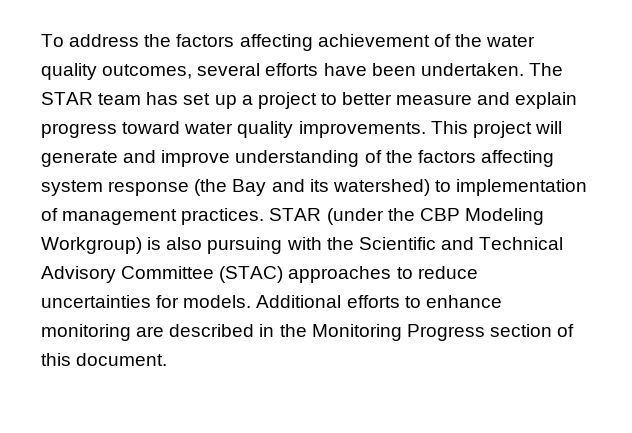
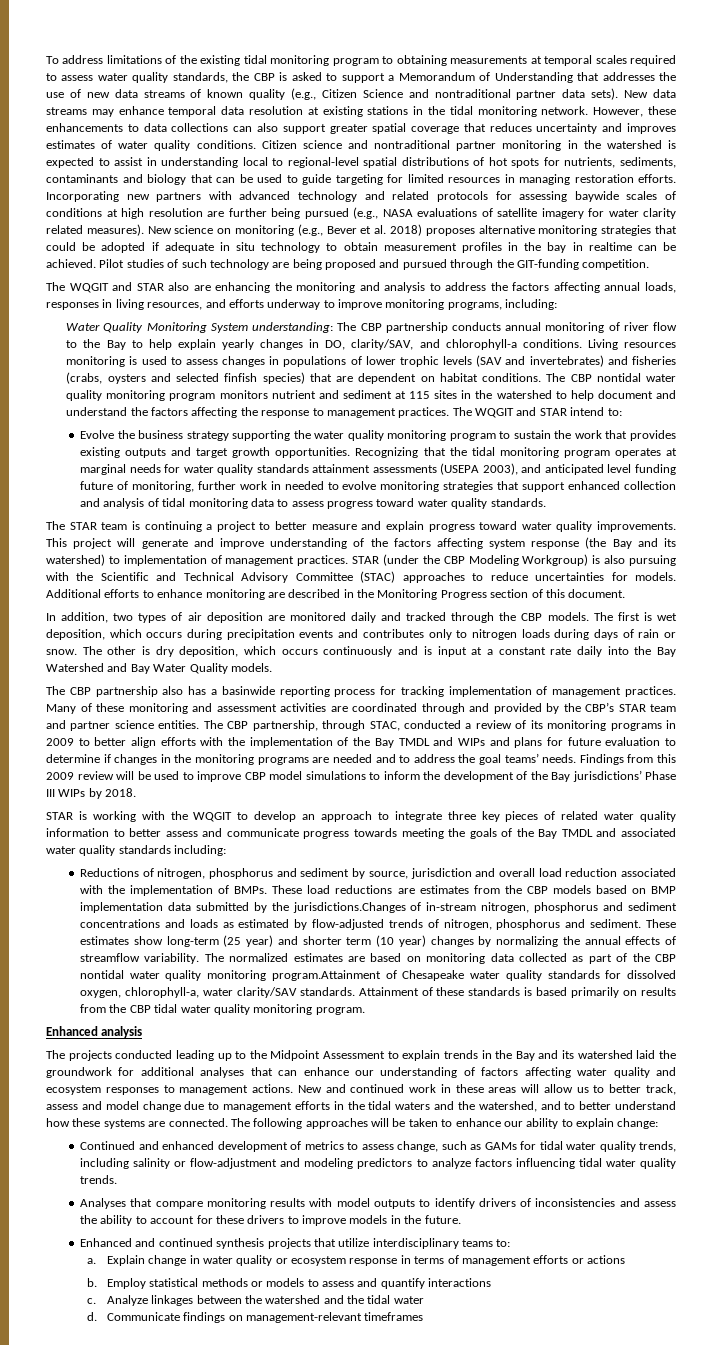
[144,34,536,51] [41,63,563,80] [41,92,237,109] the factors affecting achievement of the water quality outcomes, several efforts have been undertaken. The STAR team has set up -> [106,55,676,66] [46,72,677,83] [46,88,676,100] [46,106,676,117] [46,123,676,134] [46,140,676,151] [46,157,677,168] [46,174,676,185] [46,191,677,202] [46,207,676,219] [46,224,677,236] [46,242,676,253] [46,259,650,270] [46,282,676,293] [46,299,558,310] [66,322,677,333] [66,339,677,350] [66,355,676,367] [66,372,676,384] [66,390,676,401] [66,407,622,418] [80,430,677,441] [80,447,678,458] [80,463,676,475] [80,481,676,492] [80,498,546,509] [46,521,202,532] limitations of the existing tidal monitoring program to obtaining measurements at temporal scales required to assess water quality standards, the CBP is asked to support a Memorandum of Understanding that addresses the use of new data streams of known quality (e.g., Citizen Science and nontraditional partner data sets). New data streams may enhance temporal data resolution at existing stations in the tidal monitoring network. However, these enhancements to data collections can also support greater spatial coverage that reduces uncertainty and improves estimates of water quality conditions. Citizen science and nontraditional partner monitoring in the watershed is expected to assist in understanding local to regional-level spatial distributions of hot spots for nutrients, sediments, contaminants and biology that can be used to guide targeting for limited resources in managing restoration efforts. Incorporating new partners with advanced technology and related protocols for assessing baywide scales of conditions at high resolution are further being pursued (e.g., NASA evaluations of satellite imagery for water clarity related measures). New science on monitoring (e.g., Bever et al. 2018) proposes alternative monitoring strategies that could be adopted if adequate in situ technology to obtain measurement profiles in the bay in realtime can be achieved. Pilot studies of such technology are being proposed and pursued through the GIT-funding competition. // The WQGIT and STAR also are enhancing the monitoring and analysis to address the factors affecting annual loads, responses in living resources, and efforts underway to improve monitoring programs, including: // Water Quality Monitoring System understanding: The CBP partnership conducts annual monitoring of river flow to the Bay to help explain yearly changes in DO, clarity/SAV, and chlorophyll-a conditions. Living resources monitoring is used to assess changes in populations of lower trophic levels (SAV and invertebrates) and fisheries (crabs, oysters and selected finfish species) that are dependent on habitat conditions. The CBP nontidal water quality monitoring program monitors nutrient and sediment at 115 sites in the watershed to help document and understand the factors affecting the response to management practices. The WQGIT and STAR intend to: // Evolve the business strategy supporting the water quality monitoring program to sustain the work that provides existing outputs and target growth opportunities. Recognizing that the tidal monitoring program operates at marginal needs for water quality standards attainment assessments (USEPA 2003), and anticipated level funding future of monitoring, further work in needed to evolve monitoring strategies that support enhanced collection and analysis of tidal monitoring data to assess progress toward water quality standards. // The STAR team is continuing
(168, 359) none -> [46,612,677,623] [46,629,676,640] [46,646,677,657] [46,663,272,674] [46,686,676,697] [46,702,676,714] [46,720,676,731] [46,737,676,748] [46,753,676,765] [46,770,676,782] [46,788,137,799] [46,811,677,822] [46,828,676,839] [46,845,227,856] [80,868,677,879] [80,885,676,896] [80,902,677,913] [80,919,676,930] [80,935,676,947] [80,953,677,964] [80,970,677,981] [80,987,677,998] [80,1004,365,1015] [46,1026,143,1038] [46,1050,677,1061] [46,1067,677,1078] [46,1084,676,1095] [46,1101,676,1112] [46,1118,659,1129] [80,1141,676,1152] [80,1158,677,1169] [80,1175,118,1184] [80,1198,677,1209] [80,1215,461,1226] [80,1238,511,1249] [86,1255,626,1266] [86,1278,492,1289] [86,1295,424,1306] [86,1312,424,1323] // In addition, two types of air deposition are monitored daily and tracked through the CBP models. The first is wet deposition, which occurs during precipitation events and contributes only to nitrogen loads during days of rain or snow. The other is dry deposition, which occurs continuously and is input at a constant rate daily into the Bay Watershed and Bay Water Quality models. // The CBP partnership also has a basinwide reporting process for tracking implementation of management practices. Many of these monitoring and assessment activities are coordinated through and provided by the CBP’s STAR team and partner science entities. The CBP partnership, through STAC, conducted a review of its monitoring programs in 2009 to better align efforts with the implementation of the Bay TMDL and WIPs and plans for future evaluation to determine if changes in the monitoring programs are needed and to address the goal teams’ needs. Findings from this 2009 review will be used to improve CBP model simulations to inform the development of the Bay jurisdictions’ Phase III WIPs by 2018. // STAR is working with the WQGIT to develop an approach to integrate three key pieces of related water quality information to better assess and communicate progress towards meeting the goals of the Bay TMDL and associated water quality standards including: // Reductions of nitrogen, phosphorus and sediment by source, jurisdiction and overall load reduction associated with the implementation of BMPs. These load reductions are estimates from the CBP models based on BMP implementation data submitted by the jurisdictions.Changes of in-stream nitrogen, phosphorus and sediment concentrations and loads as estimated by flow-adjusted trends of nitrogen, phosphorus and sediment. These estimates show long-term (25 year) and shorter term (10 year) changes by normalizing the annual effects of streamflow variability. The normalized estimates are based on monitoring data collected as part of the CBP nontidal water quality monitoring program.Attainment of Chesapeake water quality standards for dissolved oxygen, chlorophyll-a, water clarity/SAV standards. Attainment of these standards is based primarily on results from the CBP tidal water quality monitoring program. // Enhanced analysis // The projects conducted leading up to the Midpoint Assessment to explain trends in the Bay and its watershed laid the groundwork for additional analyses that can enhance our understanding of factors affecting water quality and ecosystem responses to management actions. New and continued work in these areas will allow us to better track, assess and model change due to management efforts in the tidal waters and the watershed, and to better understand how these systems are connected. The following approaches will be taken to enhance our ability to explain change: // Continued and enhanced development of metrics to assess change, such as GAMs for tidal water quality trends, including salinity or flow-adjustment and modeling predictors to analyze factors influencing tidal water quality trends. // Analyses that compare monitoring results with model outputs to identify drivers of inconsistencies and assess the ability to account for these drivers to improve models in the future. // Enhanced and continued synthesis projects that utilize interdisciplinary teams to: // a. Explain change in water quality or ecosystem response in terms of management efforts or actions // b. Employ statistical methods or models to assess and quantify interactions // c. Analyze linkages between the watershed and the tidal water // d. Communicate findings on management-relevant timeframes

